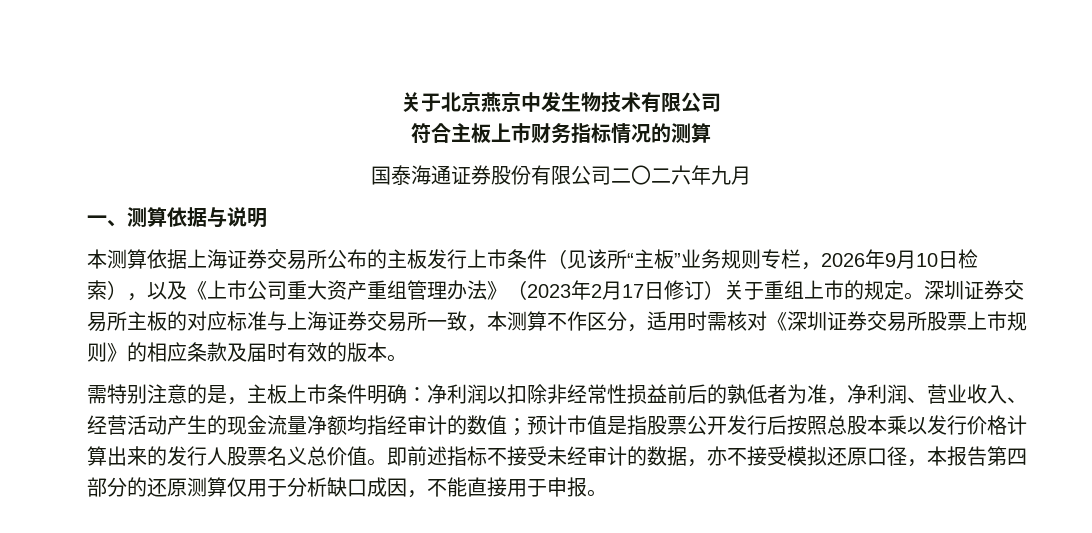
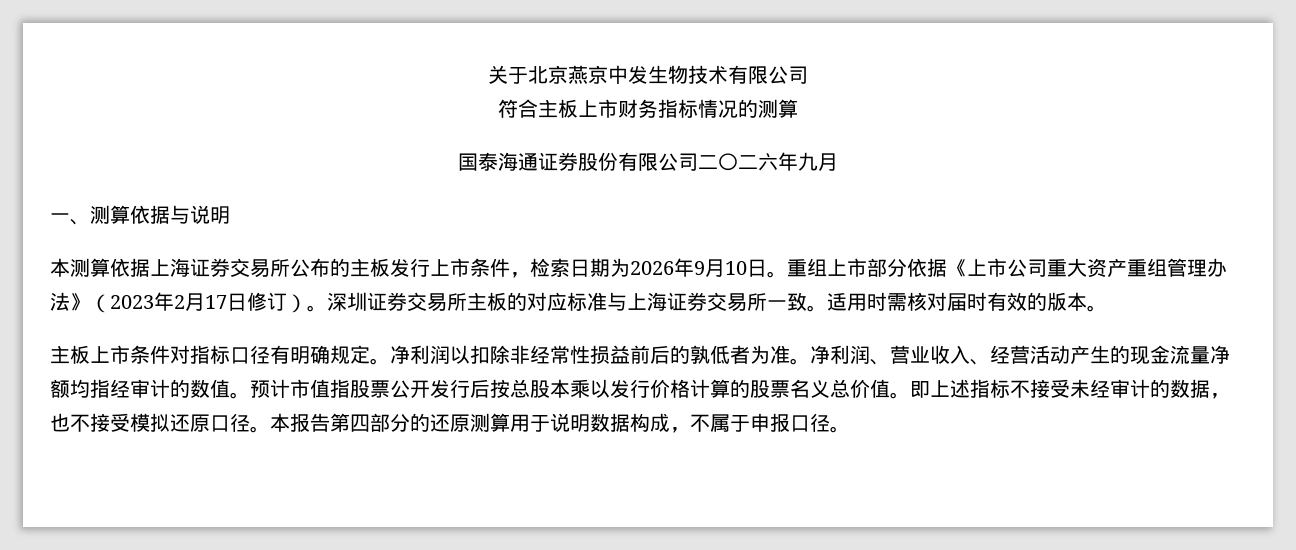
[547,249,821,270] （见该所“主板”业务规则专栏， -> [510,258,630,278] ，检索日期为
[958,249,978,269] [87,280,187,301] 检索），以及 -> [767,258,947,278] 。重组上市部分依据
[724,280,904,300] 关于重组上市的规定 -> (307, 303) none
[467,311,1027,332] [87,342,407,362] [87,384,427,405] ，本测算不作区分，适用时需核对《深圳证券交易所股票上市规则》的相应条款及届时有效的版本。 // 需特别注意的是，主板上市条件明确： -> [807,292,1107,312] [50,345,390,365] 。适用时需核对届时有效的版本。 // 主板上市条件对指标口径有明确规定。
[827,397,847,405] ， -> [790,358,810,365] 。
[507,418,527,436] ； -> [230,392,250,399] 。
[607,416,627,435] 是 -> (330, 388) none
[807,416,827,435] 照 -> (510, 388) none
[107,446,227,466] 出来的发行人 -> [730,379,750,398] 的
[407,446,427,466] 前 -> [930,380,950,397] 上
[707,446,727,466] 亦 -> [50,413,70,432] 也
[907,459,927,467] ， -> [250,426,270,433] 。
[227,477,587,498] 仅用于分析缺口成因，不能直接用于申报 -> [510,413,830,433] 用于说明数据构成，不属于申报口径

